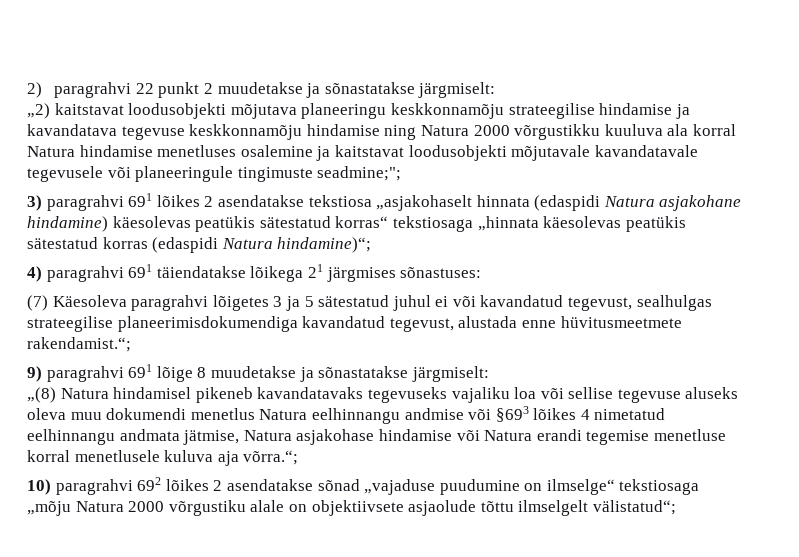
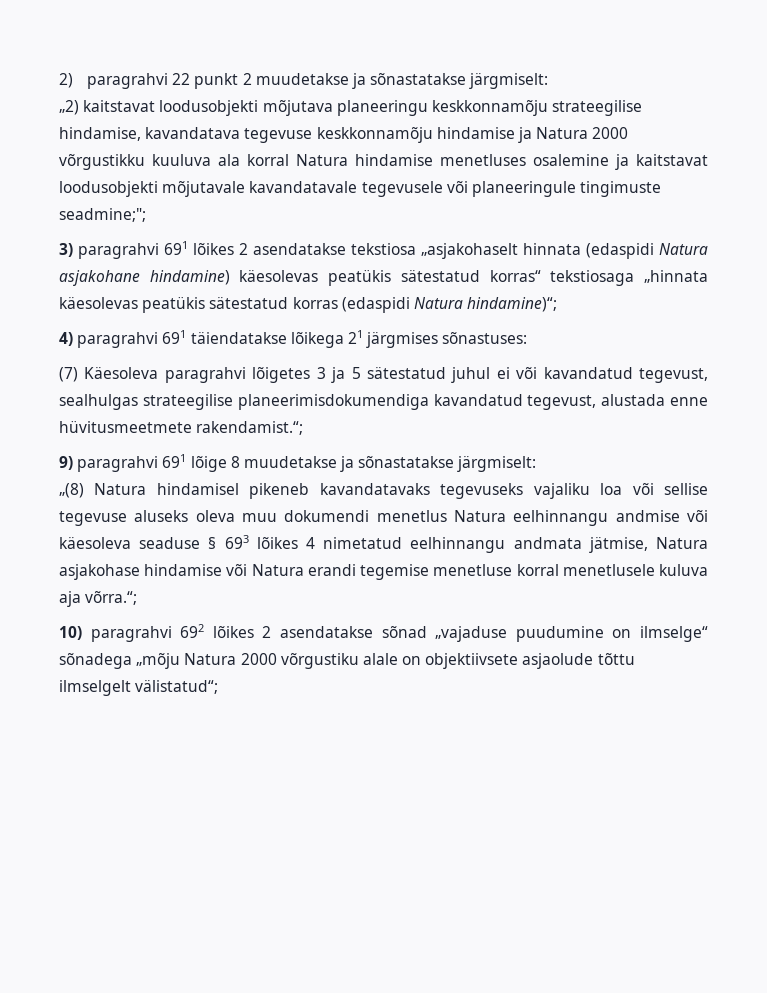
[599,103,690,119] hindamise ja -> [59,127,141,141] hindamise,
[384,125,417,140] ning -> [517,127,532,143] ja
[495,406,529,422] §693 -> [59,535,249,549] käesoleva seaduse § 693
[619,479,700,495] tekstiosaga -> [59,653,132,669] sõnadega

